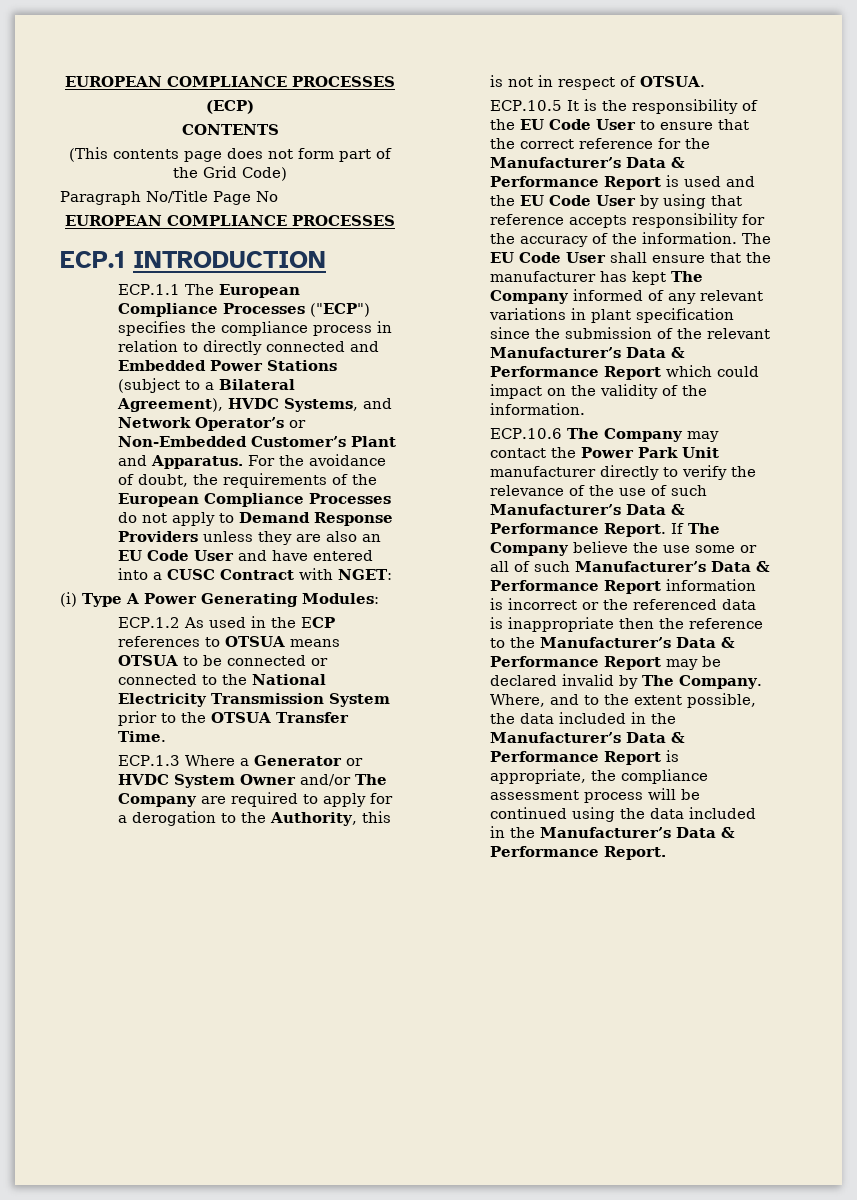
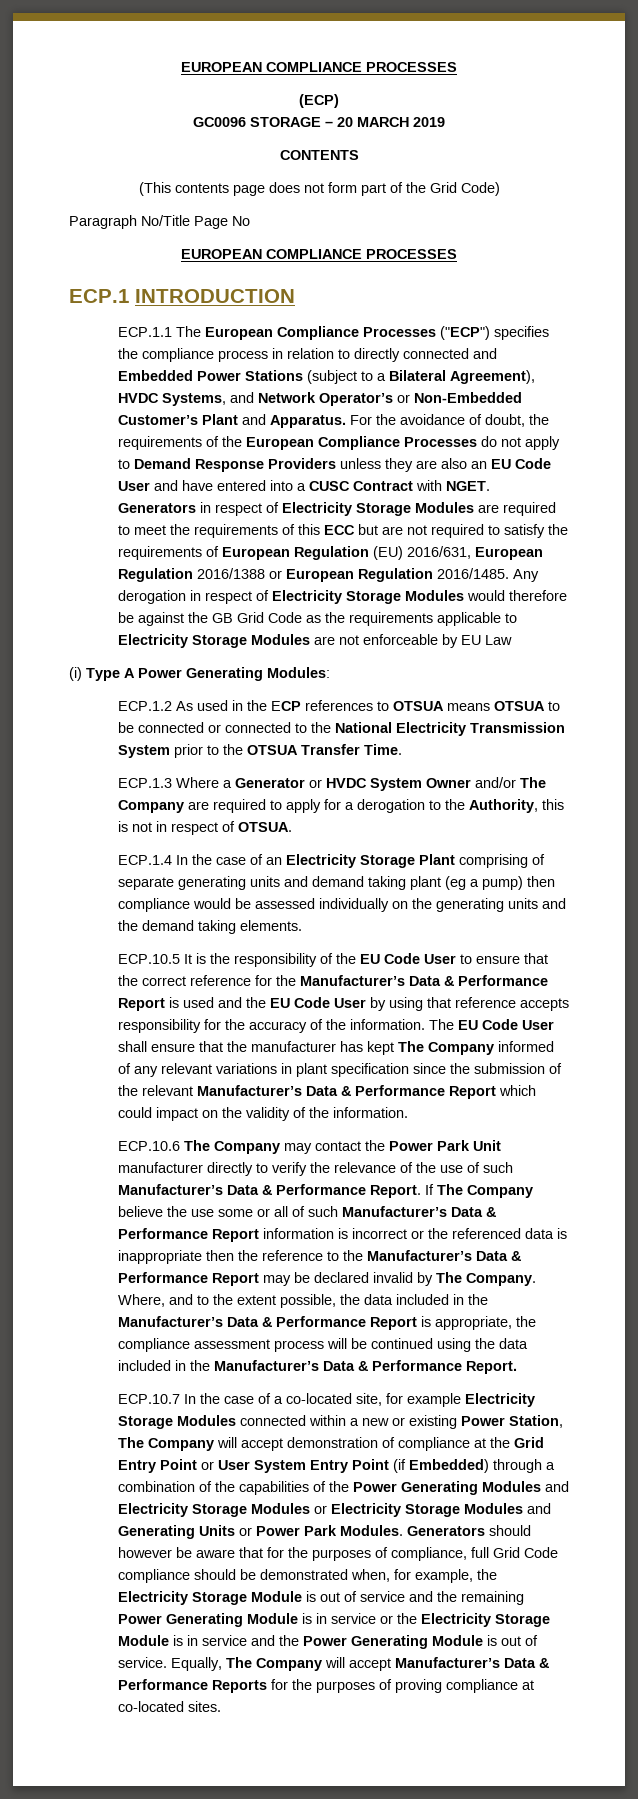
(254, 107) none -> [193,117,445,127] // GC0096 STORAGE – 20 MARCH 2019
[337,569,392,580] NGET: -> [445,481,490,491] [117,502,556,516] [117,524,568,538] [117,546,543,560] [117,568,539,582] [117,590,567,604] [117,612,517,626] [117,634,512,648] NGET. Generators in respect of Electricity Storage Modules are required to meet the requirements of this ECC but are not required to satisfy the requirements of European Regulation (EU) 2016/631, European Regulation 2016/1388 or European Regulation 2016/1485. Any derogation in respect of Electricity Storage Modules would therefore be against the GB Grid Code as the requirements applicable to Electricity Storage Modules are not enforceable by EU Law
(705, 81) none -> [117,854,545,868] [117,876,555,890] [117,898,566,912] [117,920,302,934] // ECP.1.4 In the case of an Electricity Storage Plant comprising of separate generating units and demand taking plant (eg a pump) then compliance would be assessed individually on the generating units and the demand taking elements.
(666, 853) none -> [117,1393,535,1407] [117,1415,563,1429] [117,1437,544,1451] [117,1459,555,1473] [117,1481,569,1495] [117,1503,551,1517] [117,1525,531,1539] [117,1547,558,1561] [117,1569,497,1583] [117,1591,524,1605] [117,1613,550,1627] [117,1635,538,1649] [117,1657,550,1671] [117,1679,534,1693] [117,1701,221,1712] // ECP.10.7 In the case of a co-located site, for example Electricity Storage Modules connected within a new or existing Power Station, The Company will accept demonstration of compliance at the Grid Entry Point or User System Entry Point (if Embedded) through a combination of the capabilities of the Power Generating Modules and Electricity Storage Modules or Electricity Storage Modules and Generating Units or Power Park Modules. Generators should however be aware that for the purposes of compliance, full Grid Code compliance should be demonstrated when, for example, the Electricity Storage Module is out of service and the remaining Power Generating Module is in service or the Electricity Storage Module is in service and the Power Generating Module is out of service. Equally, The Company will accept Manufacturer’s Data & Performance Reports for the purposes of proving compliance at co-located sites.

